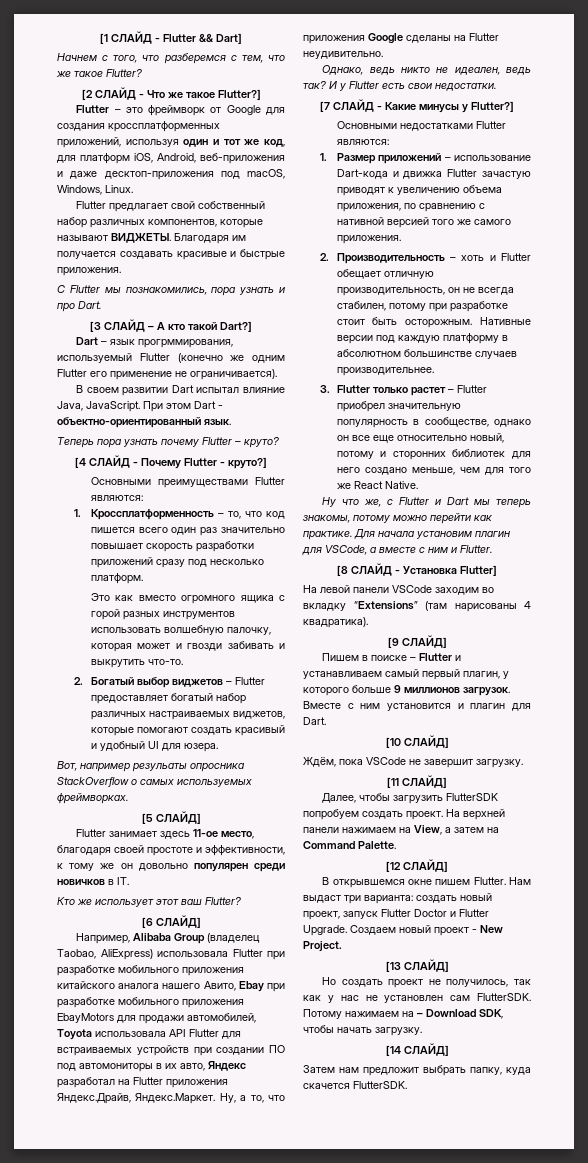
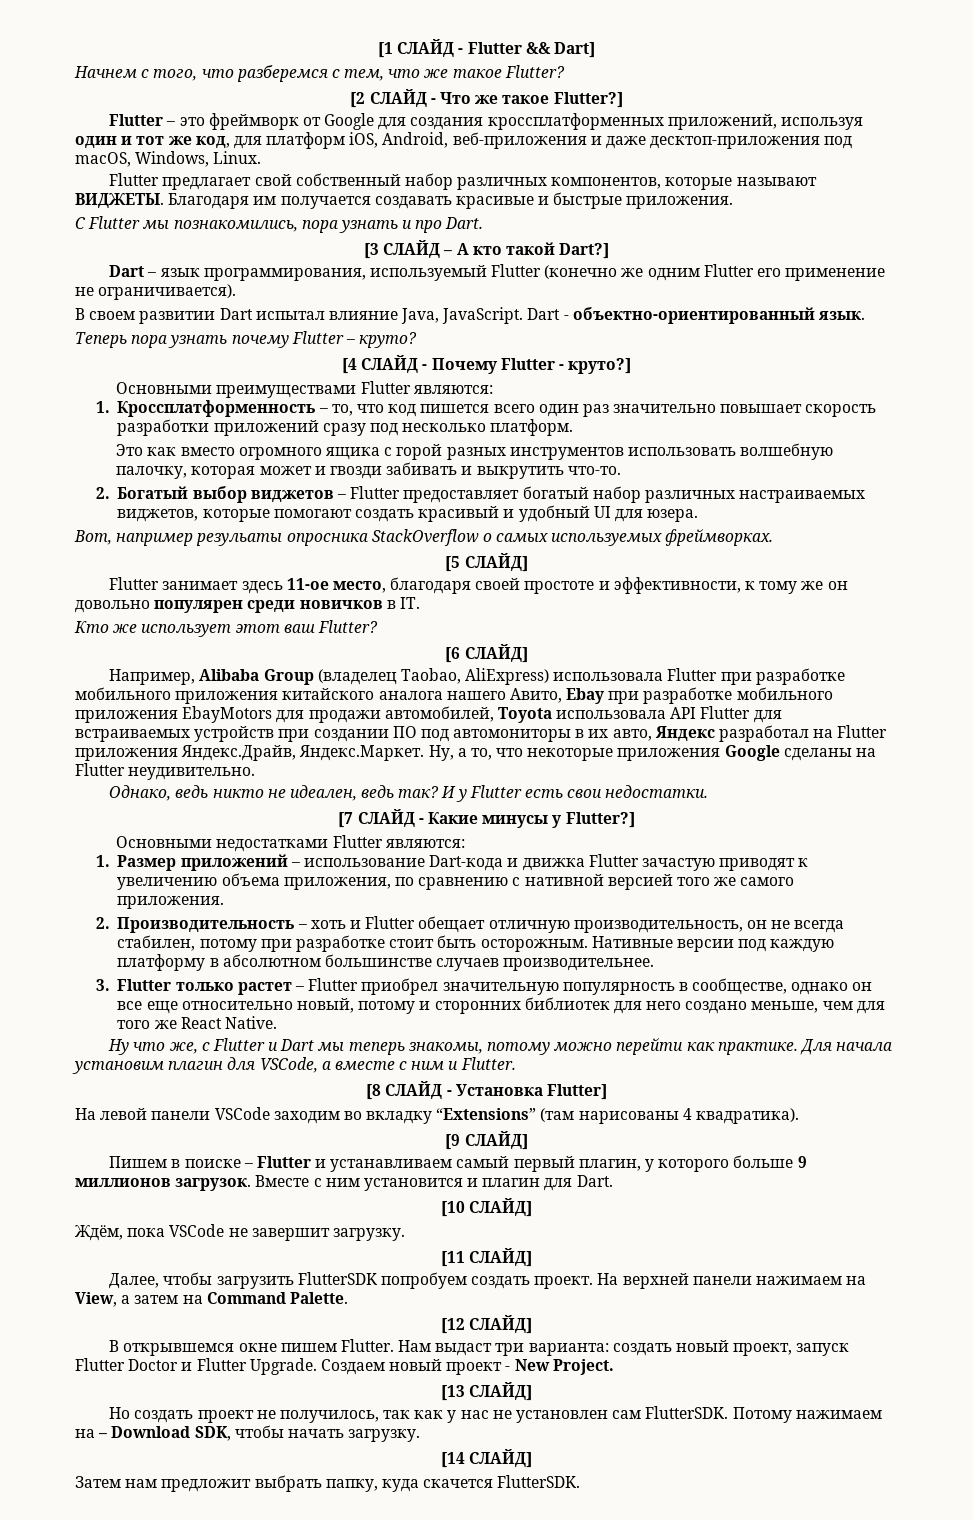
[138,339,234,348] прогрммирования, -> [203,268,366,281] программирования,
[143,401,191,412] При этом -> (524, 315) none
(285, 1098) none -> [527,748,614,761] некоторые

